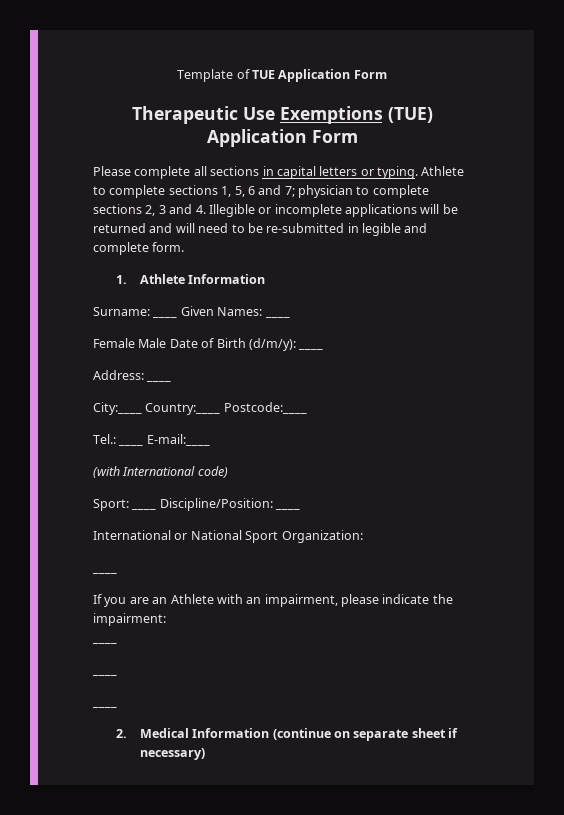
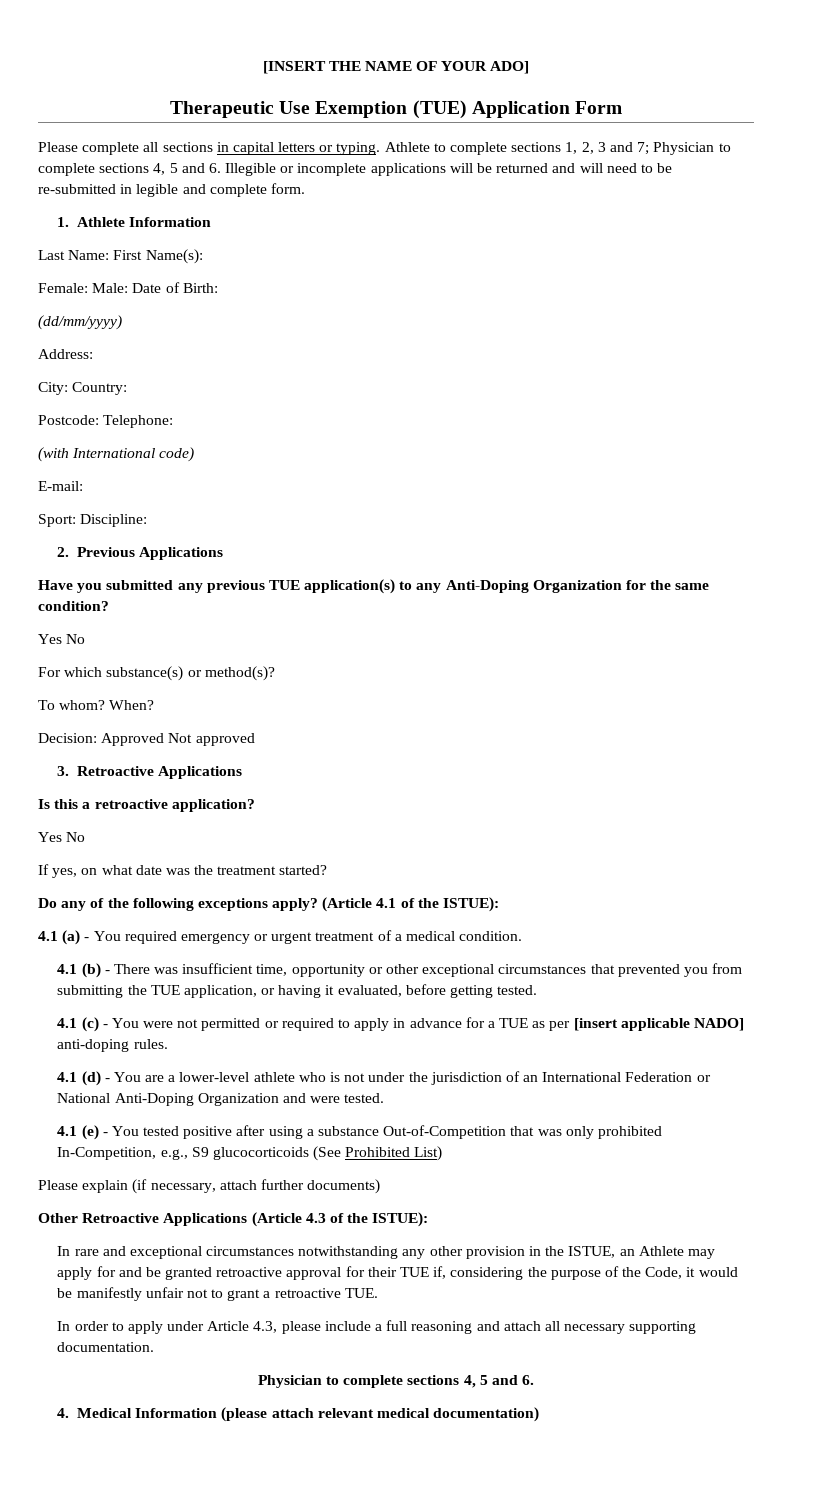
[177,69,387,82] Template of TUE Application Form -> [262,61,530,74] [INSERT THE NAME OF YOUR ADO]
[279,106,383,124] Exemptions -> [315,101,408,118] Exemption
[234,186,255,197] 5, 6 -> [581,142,606,154] 2, 3
[298,185,429,198] [93,204,206,216] physician to complete sections 2, 3 and 4. -> [653,142,731,155] [38,163,221,176] Physician to complete sections 4, 5 and 6.
[93,307,150,316] [152,316,178,318] [180,306,263,316] [264,316,290,318] [93,338,324,351] [93,370,144,380] [146,380,172,382] [93,402,307,415] [93,434,116,444] [118,434,210,446] Surname: ____ Given Names: ____ // Female Male Date of Birth (d/m/y): ____ // Address: ____ // City:____ Country:____ Postcode:____ // Tel.: ____ E-mail:____ -> [38,249,203,264] [38,282,218,293] [38,315,122,330] [38,349,93,359] [38,382,128,395] [38,415,174,428] Last Name: First Name(s): // Female: Male: Date of Birth: // (dd/mm/yyyy) // Address: // City: Country: // Postcode: Telephone:
(228, 472) none -> [38,481,83,491] // E-mail:
[131,498,301,511] [93,530,363,543] [92,572,117,574] [93,594,453,607] [93,613,166,626] [92,642,117,644] [92,674,117,676] [92,706,117,708] [116,728,459,741] [139,748,205,760] ____ Discipline/Position: ____ // International or National Sport Organization: // ____ // If you are an Athlete with an impairment, please indicate the impairment: // ____ // ____ // ____ // 2. Medical Information (continue on separate sheet if necessary) -> [80,514,148,527] [57,547,224,560] [38,579,710,594] [38,601,109,611] [38,634,86,644] [38,666,275,681] [38,700,155,710] [38,733,255,746] [57,766,243,779] [38,799,255,812] [38,832,86,842] [38,864,328,878] [38,897,500,912] [38,930,523,945] [57,963,743,978] [57,984,538,998] [57,1017,745,1032] [57,1039,168,1052] [57,1071,711,1086] [57,1093,385,1106] [57,1125,662,1140] [57,1146,443,1161] [38,1179,381,1194] [38,1212,429,1227] [57,1246,715,1259] [57,1266,738,1280] [57,1287,378,1301] [57,1320,697,1334] [57,1342,155,1352] [257,1375,535,1388] [57,1407,540,1422] Discipline: // 2. Previous Applications // Have you submitted any previous TUE application(s) to any Anti-Doping Organization for the same condition? // Yes No // For which substance(s) or method(s)? // To whom? When? // Decision: Approved Not approved // 3. Retroactive Applications // Is this a retroactive application? // Yes No // If yes, on what date was the treatment started? // Do any of the following exceptions apply? (Article 4.1 of the ISTUE): // 4.1 (a) - You required emergency or urgent treatment of a medical condition. // 4.1 (b) - There was insufficient time, opportunity or other exceptional circumstances that prevented you from submitting the TUE application, or having it evaluated, before getting tested. // 4.1 (c) - You were not permitted or required to apply in advance for a TUE as per [insert applicable NADO] anti-doping rules. // 4.1 (d) - You are a lower-level athlete who is not under the jurisdiction of an International Federation or National Anti-Doping Organization and were tested. // 4.1 (e) - You tested positive after using a substance Out-of-Competition that was only prohibited In-Competition, e.g., S9 glucocorticoids (See Prohibited List) // Please explain (if necessary, attach further documents) // Other Retroactive Applications (Article 4.3 of the ISTUE): // In rare and exceptional circumstances notwithstanding any other provision in the ISTUE, an Athlete may apply for and be granted retroactive approval for their TUE if, considering the purpose of the Code, it would be manifestly unfair not to grant a retroactive TUE. // In order to apply under Article 4.3, please include a full reasoning and attach all necessary supporting documentation. // Physician to complete sections 4, 5 and 6. // 4. Medical Information (please attach relevant medical documentation)

